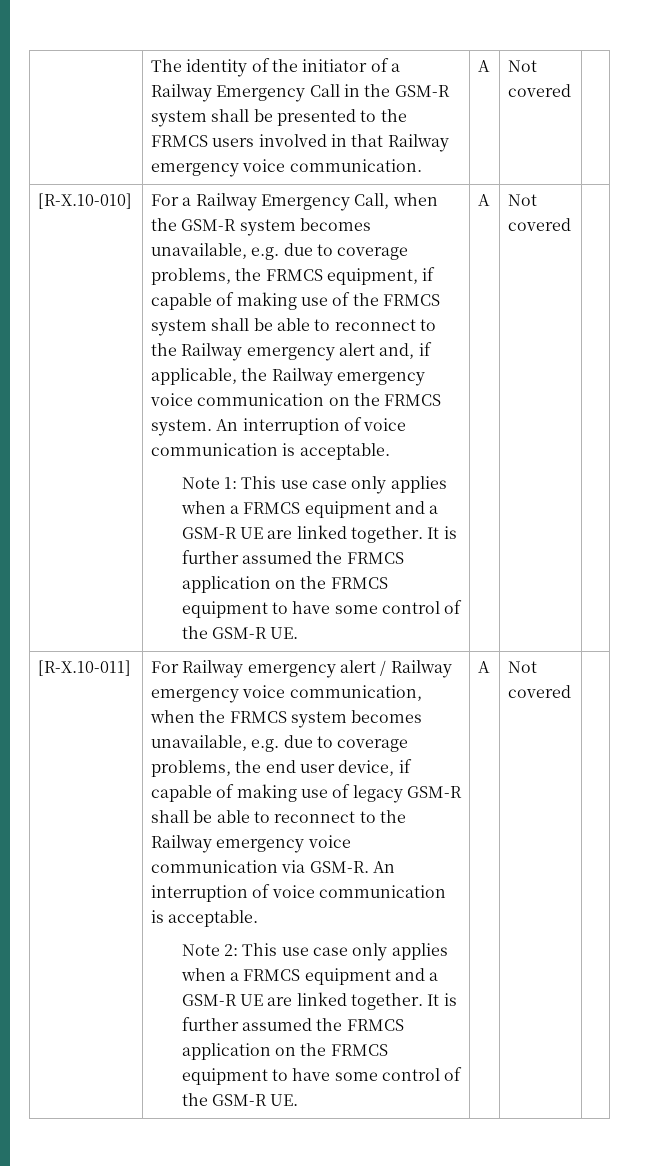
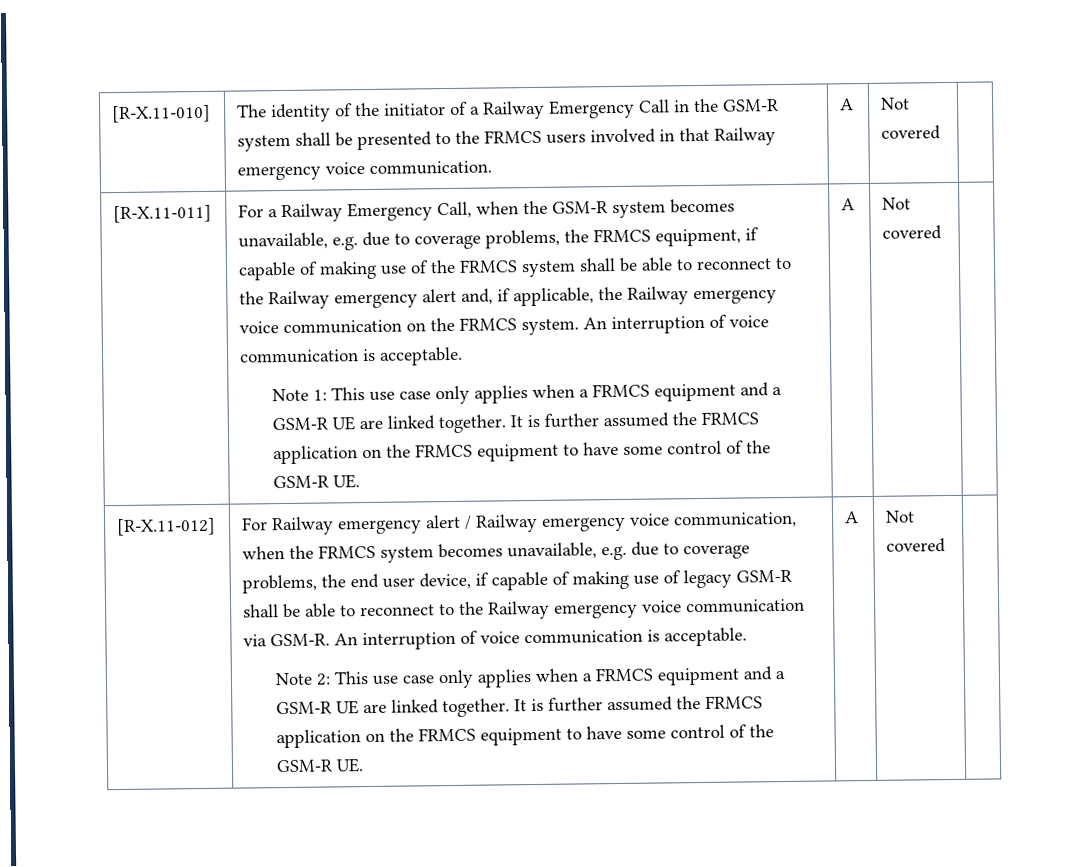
(151, 65) none -> [112,104,212,124] [R-X.11-010]
[38,193,133,209] [R-X.10-010] -> [113,204,213,224] [R-X.11-011]
[38,660,132,676] [R-X.10-011] -> [116,517,217,537] [R-X.11-012]

